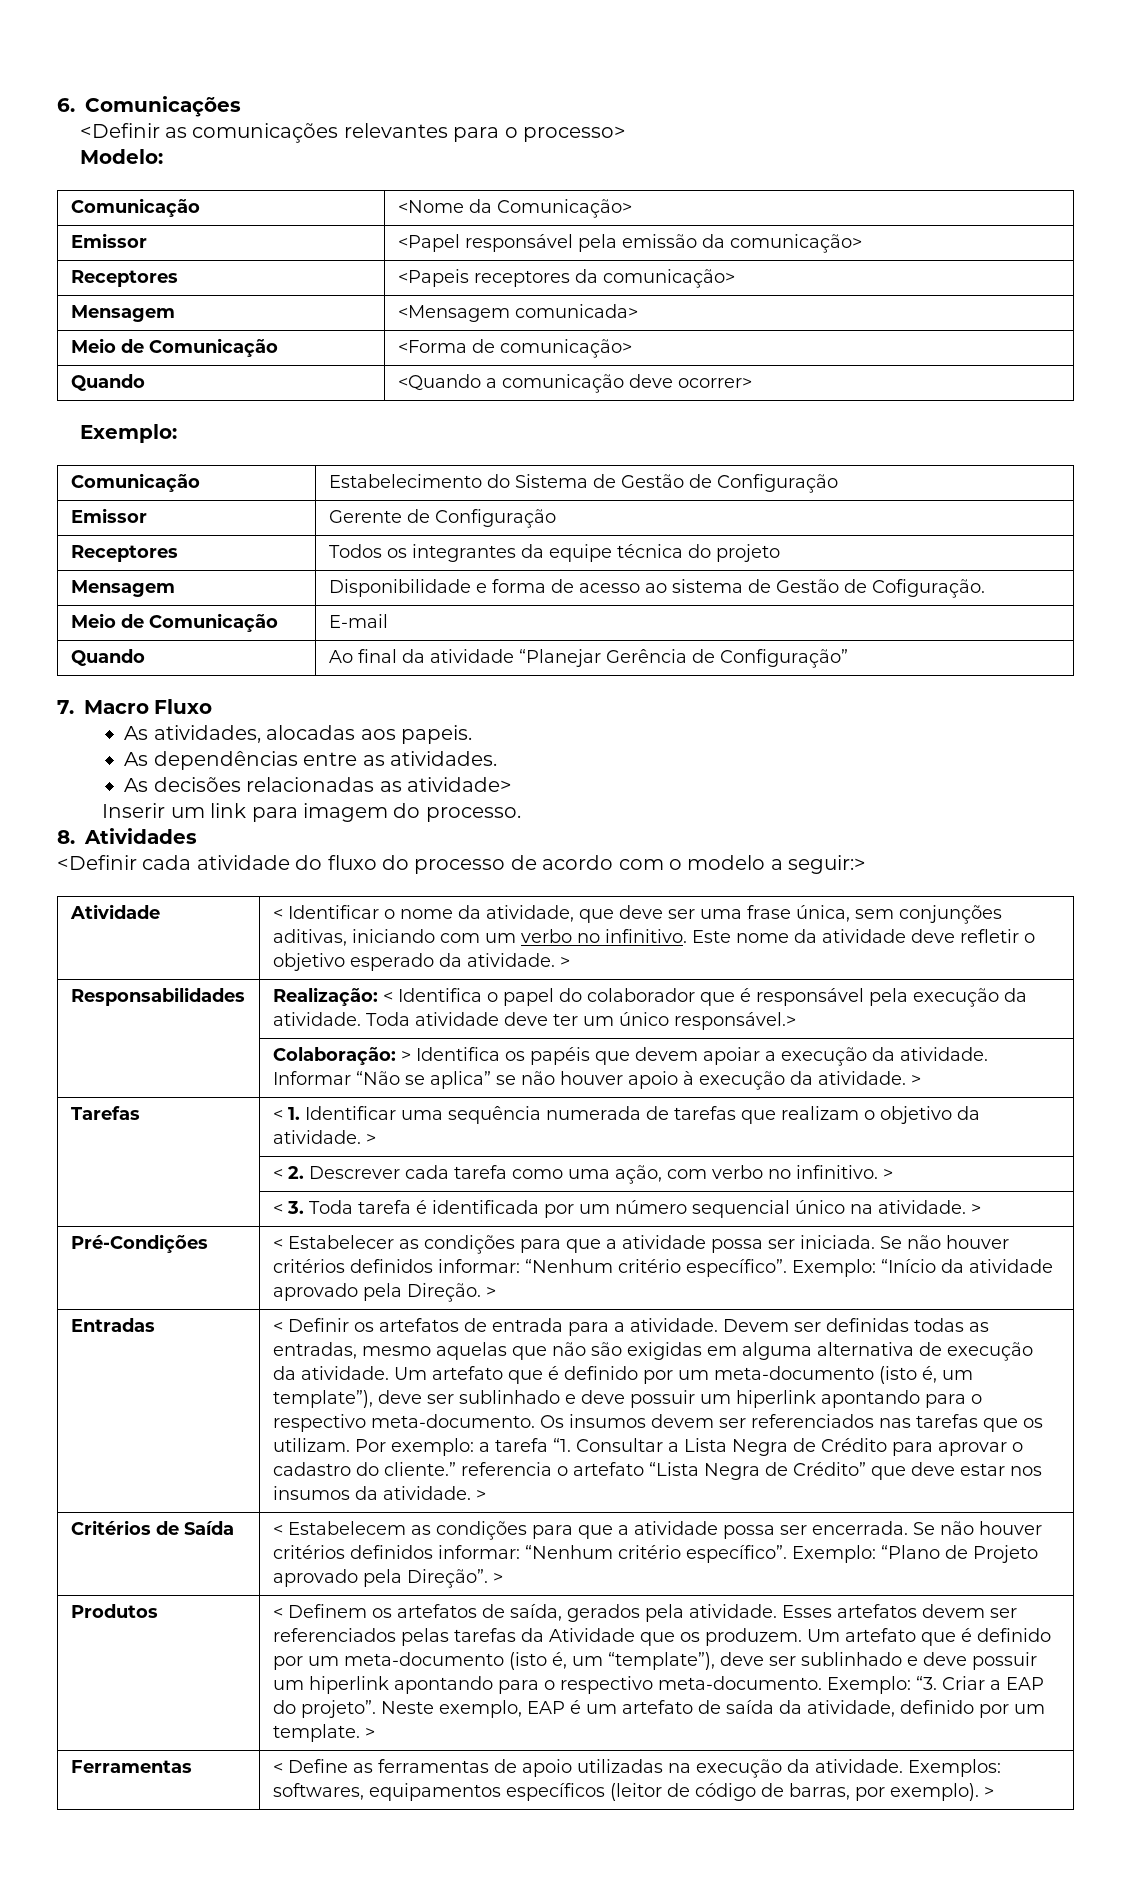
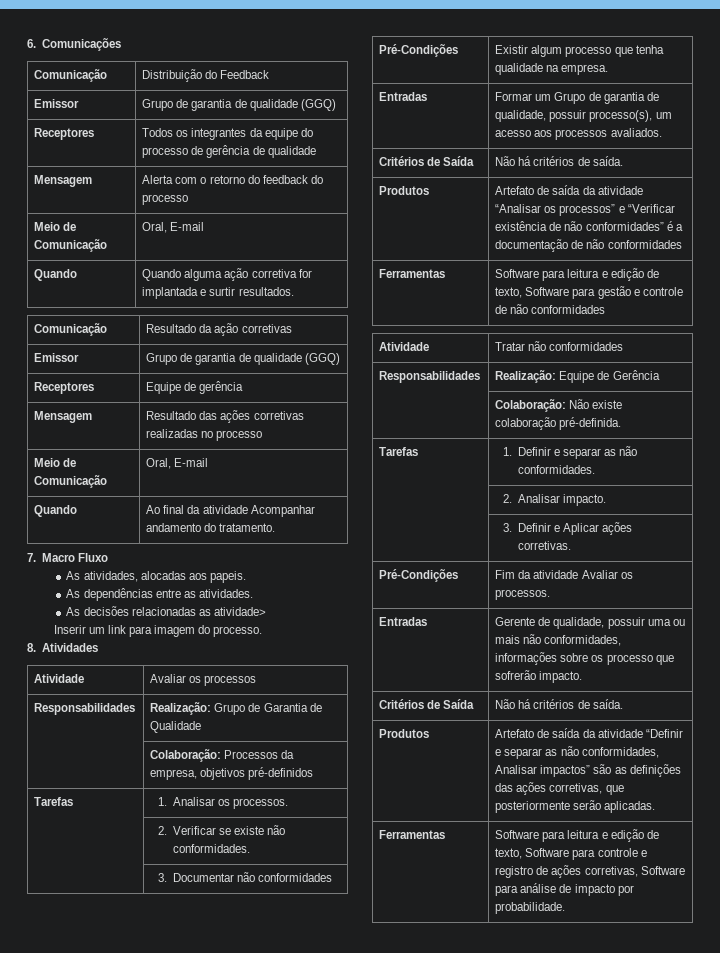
[79,123,627,143] [79,149,163,164] [70,198,200,217] [397,199,632,218] [70,233,147,248] [397,234,862,253] [70,270,178,287] [397,269,735,288] [70,305,175,322] [397,304,638,322] [70,338,278,357] [397,339,632,358] [70,374,145,391] [397,374,752,393] [79,424,177,443] [70,473,200,492] [328,474,838,493] [70,508,147,523] [328,509,556,528] // <Definir as comunicações relevantes para o processo> // Modelo: // Comunicação | <Nome da Comunicação> // Emissor | <Papel responsável pela emissão da comunicação> // Receptores | <Papeis receptores da comunicação> // Mensagem | <Mensagem comunicada> // Meio de Comunicação | <Forma de comunicação> // Quando | <Quando a comunicação deve ocorrer> // Exemplo: // Comunicação | Estabelecimento do Sistema de Gestão de Configuração // Emissor | Gerente de Configuração -> [34,69,108,82] [142,69,270,82] [34,99,80,108] [142,99,336,111] // Comunicação | Distribuição do Feedback // Emissor | Grupo de garantia de qualidade (GGQ)
[616,544,780,562] [70,580,175,597] [328,579,985,598] [70,613,278,632] técnica do projeto // Mensagem | Disponibilidade e forma de acesso ao sistema de Gestão de Cofiguração. // Meio de Comunicação | -> [300,128,313,137] [142,145,316,158] [34,175,93,187] [142,175,323,184] [142,194,189,205] [34,222,77,231] [34,239,108,252] [142,222,205,233] [34,269,78,281] [142,268,312,281] [142,287,294,299] [34,323,108,336] [146,323,292,336] [34,353,80,362] [146,353,340,365] [34,382,95,394] [146,381,244,394] [34,411,93,423] [146,410,304,423] [146,429,263,441] [34,458,77,467] [34,475,108,488] [146,458,172,469] do processo de gerência de qualidade // Mensagem | Alerta com o retorno do feedback do processo // Meio de Comunicação | Oral, E-mail // Quando | Quando alguma ação corretiva for implantada e surtir resultados. // Comunicação | Resultado da ação corretivas // Emissor | Grupo de garantia de qualidade (GGQ) // Receptores | Equipe de gerência // Mensagem | Resultado das ações corretivas realizadas no processo // Meio de Comunicação | Oral,
[518,649,848,668] “Planejar Gerência de Configuração” -> [250,505,315,517] [146,523,276,532] Acompanhar andamento do tratamento.
[57,855,867,874] [69,904,160,919] [272,905,1002,924] [272,929,1035,946] [272,953,570,971] [70,987,245,1006] [272,987,1027,1007] [272,1012,796,1030] [272,1047,988,1066] [272,1071,921,1090] [70,1106,140,1120] [272,1106,980,1124] [272,1130,376,1144] [272,1165,893,1184] [272,1200,981,1218] [70,1234,208,1253] [272,1235,1009,1254] [272,1259,1053,1277] [272,1283,496,1302] [70,1318,155,1332] [272,1318,989,1336] [272,1342,1033,1361] [272,1366,973,1384] [272,1390,982,1408] [272,1414,1043,1432] [272,1438,1023,1456] [272,1462,1042,1480] [272,1486,486,1500] [70,1520,234,1535] [272,1521,1042,1540] [272,1545,1038,1563] [272,1569,503,1588] [70,1604,158,1618] [272,1604,1017,1622] [272,1628,1051,1646] [272,1652,1037,1670] [272,1676,1044,1694] [272,1700,1045,1718] [272,1724,375,1742] [70,1760,192,1773] [272,1759,1001,1778] [272,1783,994,1801] // <Definir cada atividade do fluxo do processo de acordo com o modelo a seguir:> // Atividade | < Identificar o nome da atividade, que deve ser uma frase única, sem conjunções aditivas, iniciando com um verbo no infinitivo. Este nome da atividade deve refletir o objetivo esperado da atividade. > // Responsabilidades | Realização: < Identifica o papel do colaborador que é responsável pela execução da atividade. Toda atividade deve ter um único responsável.> // | Colaboração: > Identifica os papéis que devem apoiar a execução da atividade. Informar “Não se aplica” se não houver apoio à execução da atividade. > // Tarefas | < 1. Identificar uma sequência numerada de tarefas que realizam o objetivo da atividade. > // | < 2. Descrever cada tarefa como uma ação, com verbo no infinitivo. > // | < 3. Toda tarefa é identificada por um número sequencial único na atividade. > // Pré-Condições | < Estabelecer as condições para que a atividade possa ser iniciada. Se não houver critérios definidos informar: “Nenhum critério específico”. Exemplo: “Início da atividade aprovado pela Direção. > // Entradas | < Definir os artefatos de entrada para a atividade. Devem ser definidas todas as entradas, mesmo aquelas que não são exigidas em alguma alternativa de execução da atividade. Um artefato que é definido por um meta-documento (isto é, um template”), deve ser sublinhado e deve possuir um hiperlink apontando para o respectivo meta-documento. Os insumos devem ser referenciados nas tarefas que os utilizam. Por exemplo: a tarefa “1. Consultar a Lista Negra de Crédito para aprovar o cadastro do cliente.” referencia o artefato “Lista Negra de Crédito” que deve estar nos insumos da atividade. > // Critérios de Saída | < Estabelecem as condições para que a atividade possa ser encerrada. Se não houver critérios definidos informar: “Nenhum critério específico”. Exemplo: “Plano de Projeto aprovado pela Direção”. > // Produtos | < Definem os artefatos de saída, gerados pela atividade. Esses artefatos devem ser referenciados pelas tarefas da Atividade que os produzem. Um artefato que é definido por um meta-documento (isto é, um “template”), deve ser sublinhado e deve possuir um hiperlink apontando para o respectivo meta-documento. Exemplo: “3. Criar a EAP do projeto”. Neste exemplo, EAP é um artefato de saída da atividade, definido por um template. > // Ferramentas | < Define as ferramentas de apoio utilizadas na execução da atividade. Exemplos: softwares, equipamentos específicos (leitor de código de barras, por exemplo). > -> [34,674,85,683] [150,674,257,686] [34,703,136,715] [150,702,322,715] [150,721,202,733] [150,749,295,762] [150,767,314,780] [34,797,74,806] [158,797,289,809] [158,825,286,835] [173,844,251,853] [158,872,333,882] [379,44,459,57] [495,45,664,57] [495,63,609,75] [379,92,428,101] [495,92,659,104] [495,110,672,122] [495,128,662,140] [379,156,475,166] [495,156,623,166] [379,186,430,195] [495,185,643,195] [495,204,675,216] [495,221,683,231] [495,239,682,252] [379,269,446,278] [495,268,659,281] [495,286,683,299] [495,304,606,314] [379,342,430,351] [495,341,624,351] [379,371,481,383] [495,370,660,383] [495,399,623,412] [495,417,622,430] [379,447,419,456] [503,446,638,459] [518,465,596,474] [503,494,607,506] [503,522,633,535] [518,541,572,550] [379,569,459,582] [495,570,633,579] [495,589,551,600] [379,617,428,626] [495,617,685,629] [495,634,622,646] [495,652,674,665] [495,670,583,683] [379,699,475,709] [495,699,623,709] [379,729,430,738] [495,728,683,738] [495,746,659,759] [495,764,681,777] [495,782,624,795] [495,800,656,813] [379,830,446,839] [495,829,659,842] [495,848,647,860] [495,865,685,878] [495,883,634,896] [495,902,566,914] // Atividade | Avaliar os processos // Responsabilidades | Realização: Grupo de Garantia de Qualidade // | Colaboração: Processos da empresa, objetivos pré-definidos // Tarefas | 1. Analisar os processos. // | 2. Verificar se existe não conformidades. // | 3. Documentar não conformidades // Pré-Condições | Existir algum processo que tenha qualidade na empresa. // Entradas | Formar um Grupo de garantia de qualidade, possuir processo(s), um acesso aos processos avaliados. // Critérios de Saída | Não há critérios de saída. // Produtos | Artefato de saída da atividade “Analisar os processos” e “Verificar existência de não conformidades” é a documentação de não conformidades // Ferramentas | Software para leitura e edição de texto, Software para gestão e controle de não conformidades // Atividade | Tratar não conformidades // Responsabilidades | Realização: Equipe de Gerência // | Colaboração: Não existe colaboração pré-definida. // Tarefas | 1. Definir e separar as não conformidades. // | 2. Analisar impacto. // | 3. Definir e Aplicar ações corretivas. // Pré-Condições | Fim da atividade Avaliar os processos. // Entradas | Gerente de qualidade, possuir uma ou mais não conformidades, informações sobre os processo que sofrerão impacto. // Critérios de Saída | Não há critérios de saída. // Produtos | Artefato de saída da atividade “Definir e separar as não conformidades, Analisar impactos” são as definições das ações corretivas, que posteriormente serão aplicadas. // Ferramentas | Software para leitura e edição de texto, Software para controle e registro de ações corretivas, Software para análise de impacto por probabilidade.

